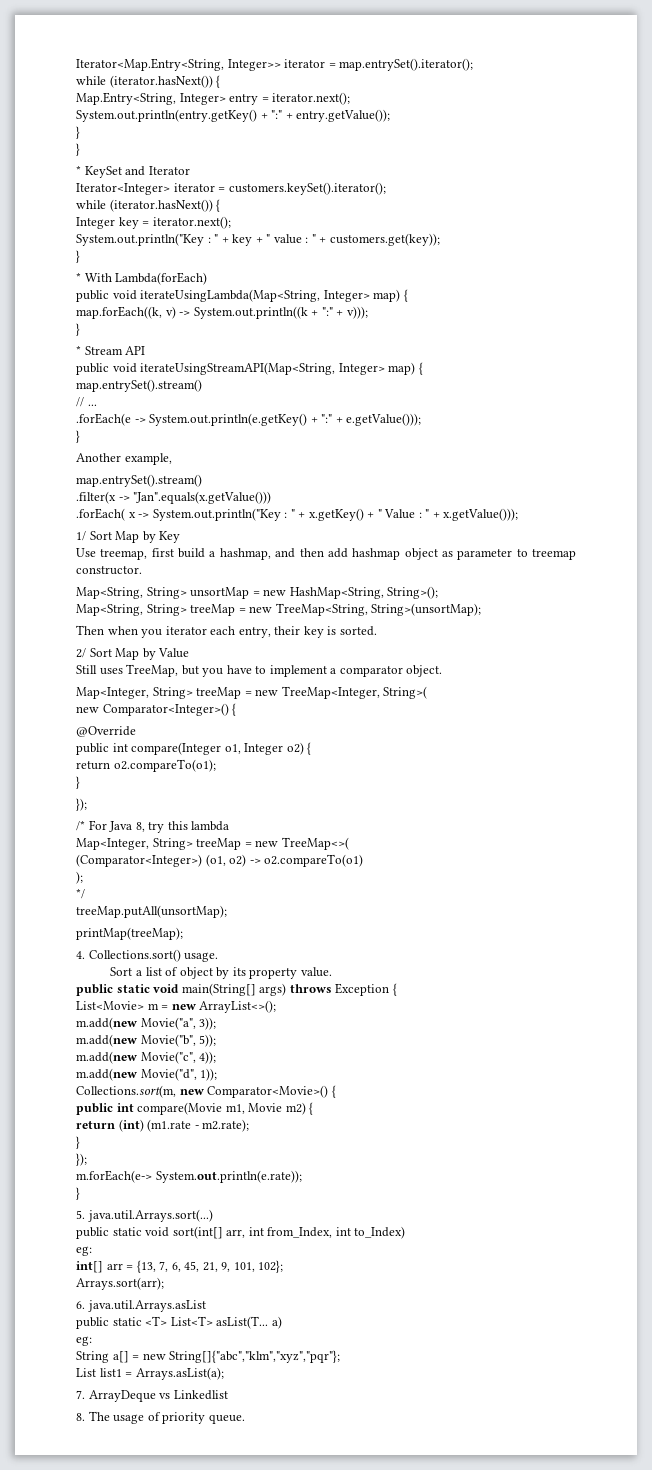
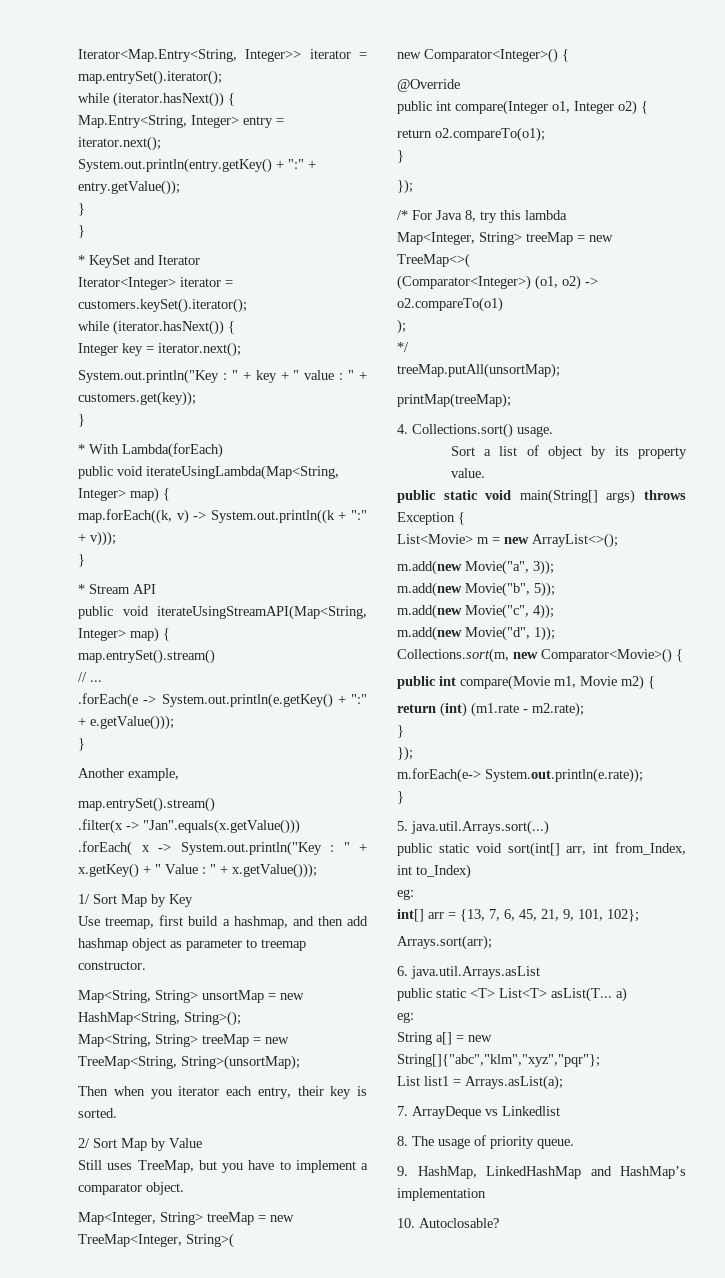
(245, 1419) none -> [397,1166,686,1179] [397,1188,486,1201] [397,1218,499,1228] // 9. HashMap, LinkedHashMap and HashMap’s implementation // 10. Autoclosable?

